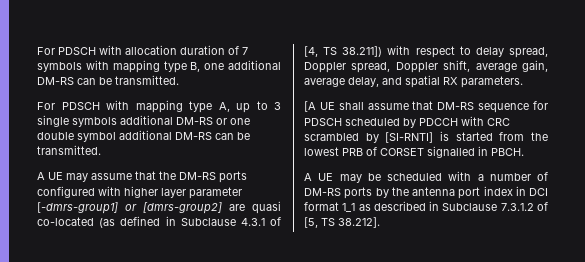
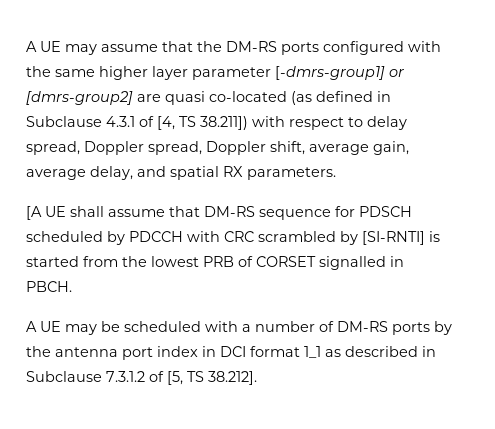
[37,45,248,55] [37,60,281,73] [37,75,179,85] [37,100,281,113] [37,115,250,127] [37,130,250,142] [37,145,101,155] For PDSCH with allocation duration of 7 symbols with mapping type B, one additional DM-RS can be transmitted. // For PDSCH with mapping type A, up to 3 single symbols additional DM-RS or one double symbol additional DM-RS can be transmitted. // -> (26, 46) none
(121, 191) none -> [26,66,95,77] the same

